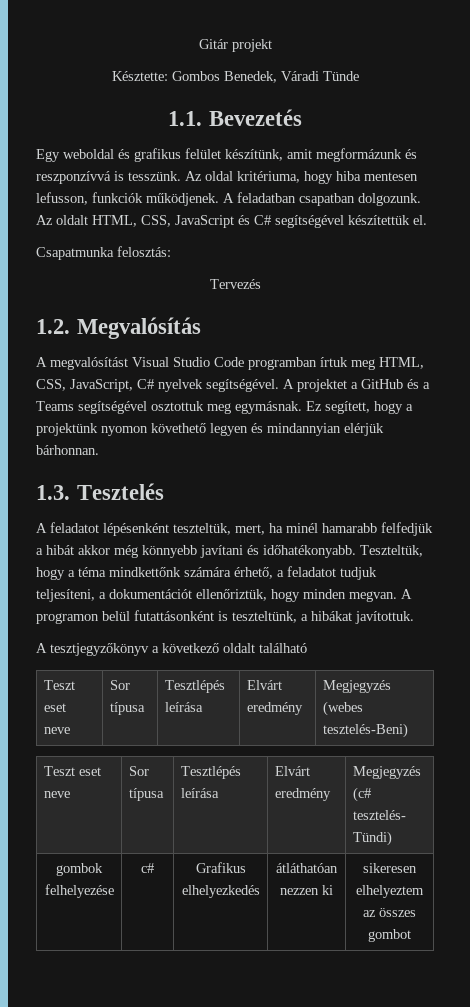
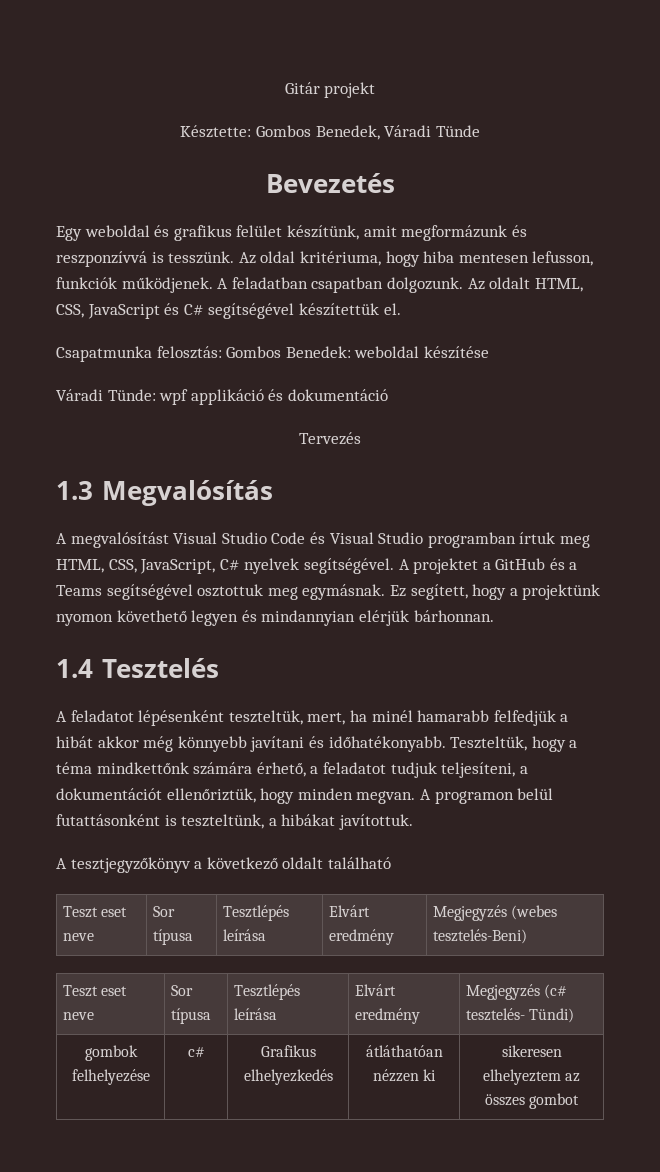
[168,111,203,126] 1.1. -> (480, 131) none
(171, 251) none -> [226,346,489,359] [56,389,388,405] Gombos Benedek: weboldal készítése // Váradi Tünde: wpf applikáció és dokumentáció
[36,319,70,334] 1.2. -> [56,481,93,500] 1.3
(244, 362) none -> [309,532,424,544] és Visual Studio
[36,485,70,500] 1.3. -> [56,659,93,678] 1.4
[280,888,319,895] nezzen -> [372,1069,419,1082] nézzen

